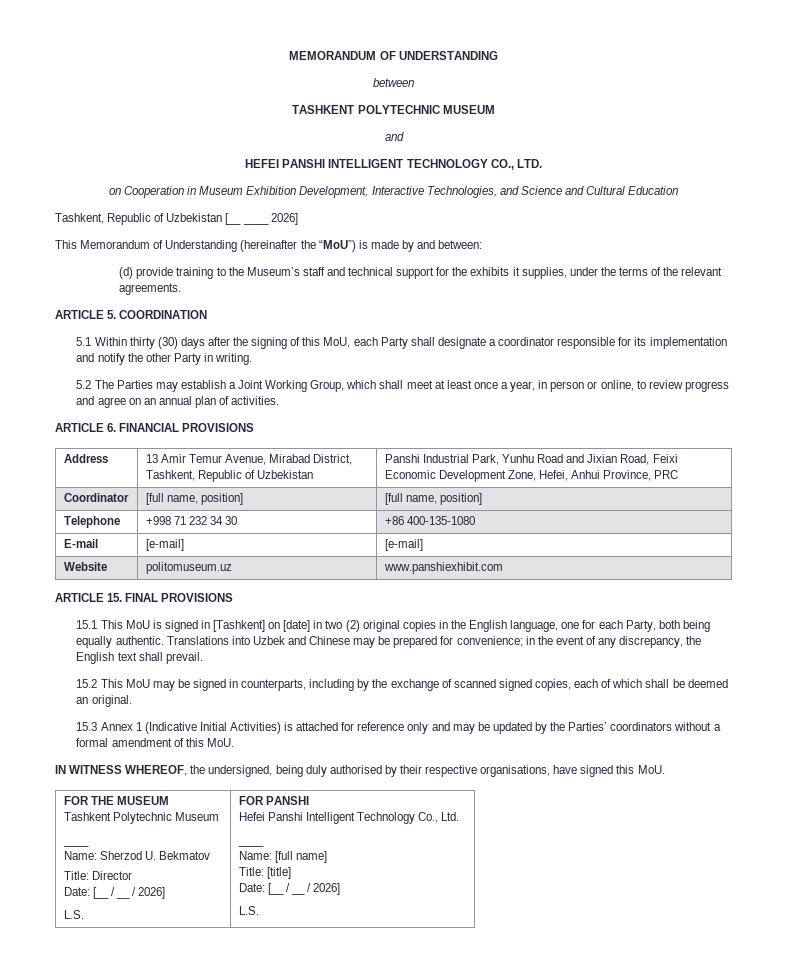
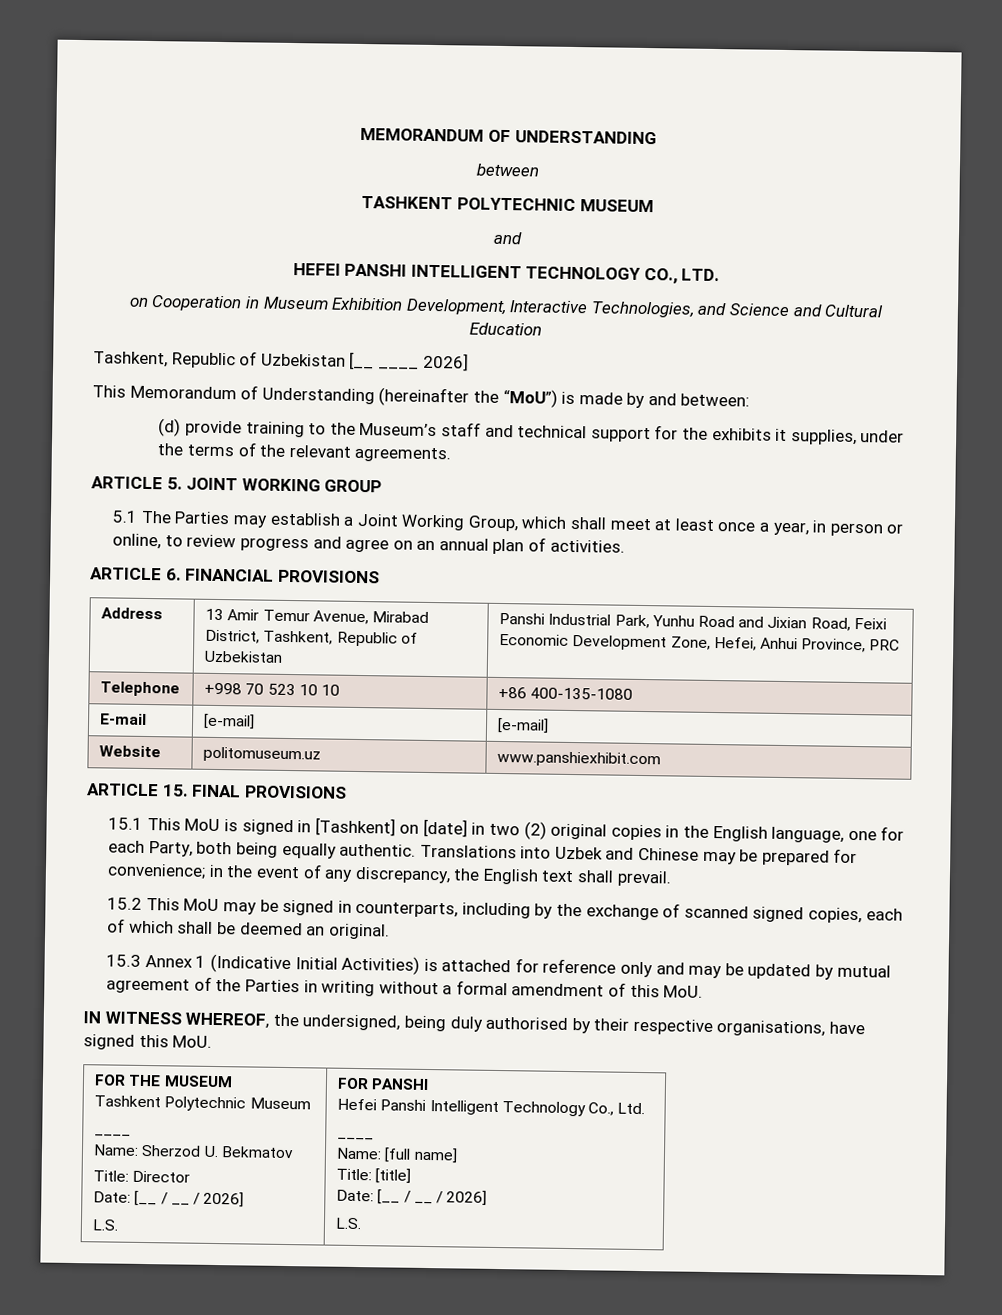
[119,310,208,319] [76,337,727,349] [76,353,253,365] [76,380,92,389] COORDINATION // 5.1 Within thirty (30) days after the signing of this MoU, each Party shall designate a coordinator responsible for its implementation and notify the other Party in writing. // 5.2 -> [186,477,383,493] [112,510,139,523] JOINT WORKING GROUP // 5.1
[63,493,129,502] [145,493,243,505] [384,493,482,505] [63,516,120,528] [145,516,238,525] Coordinator | [full name, position] | [full name, position] // Telephone | +998 71 232 34 30 -> [100,681,181,697] [204,682,341,696] Telephone | +998 70 523 10 10
[550,722,673,731] the Parties’ coordinators -> [836,964,891,978] [106,976,376,997] mutual agreement of the Parties in writing

